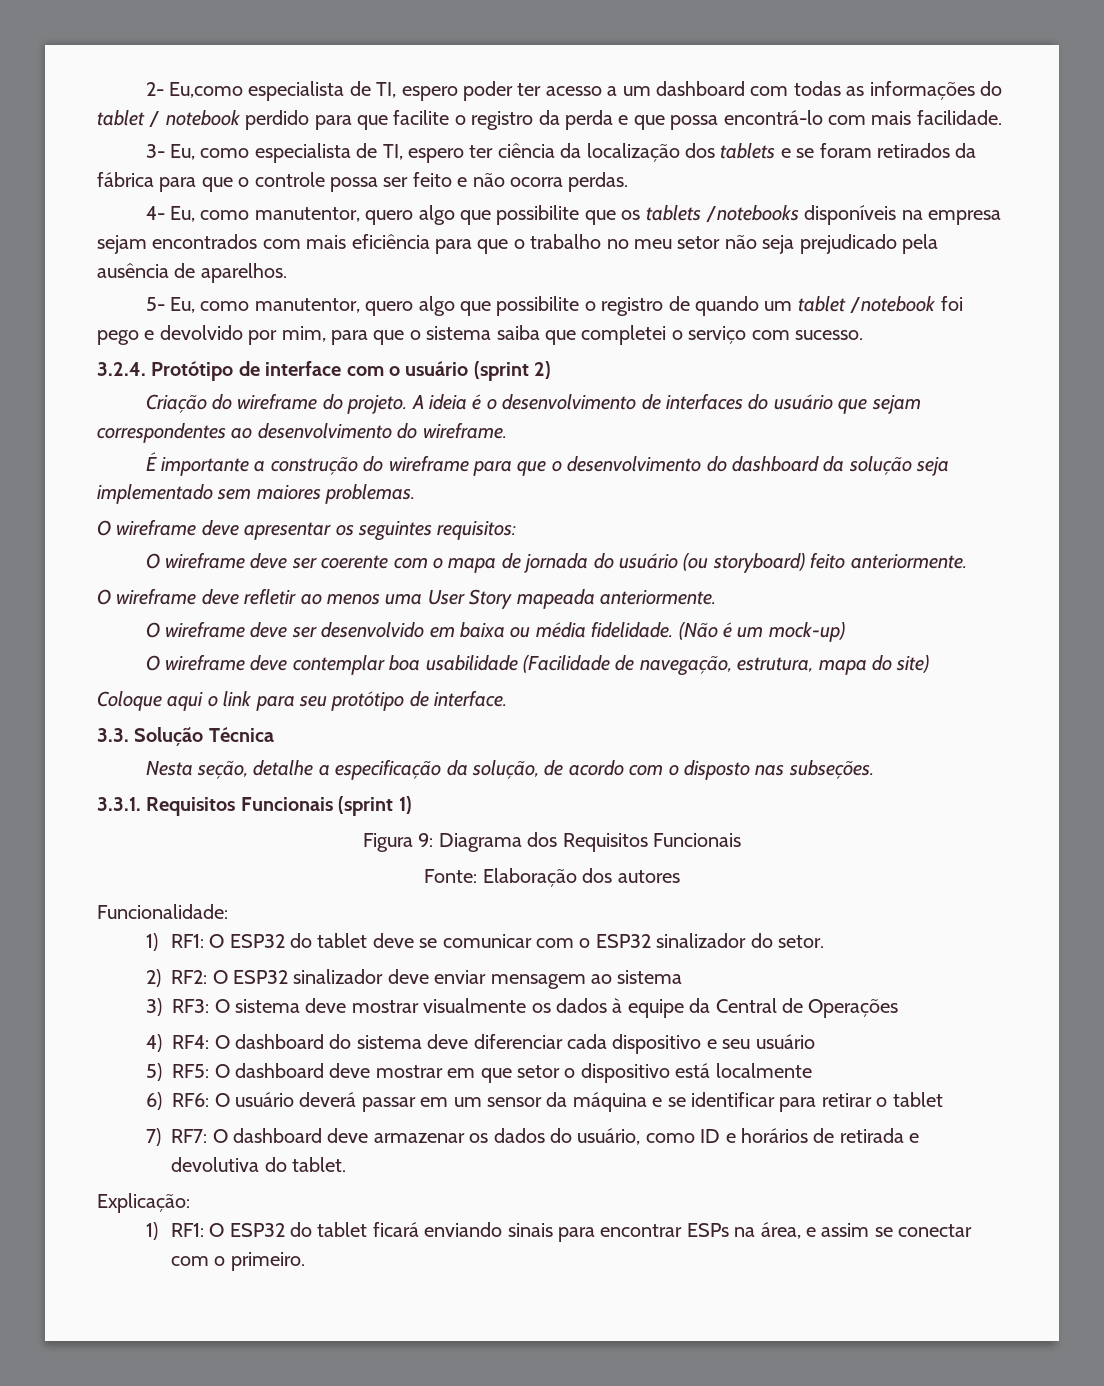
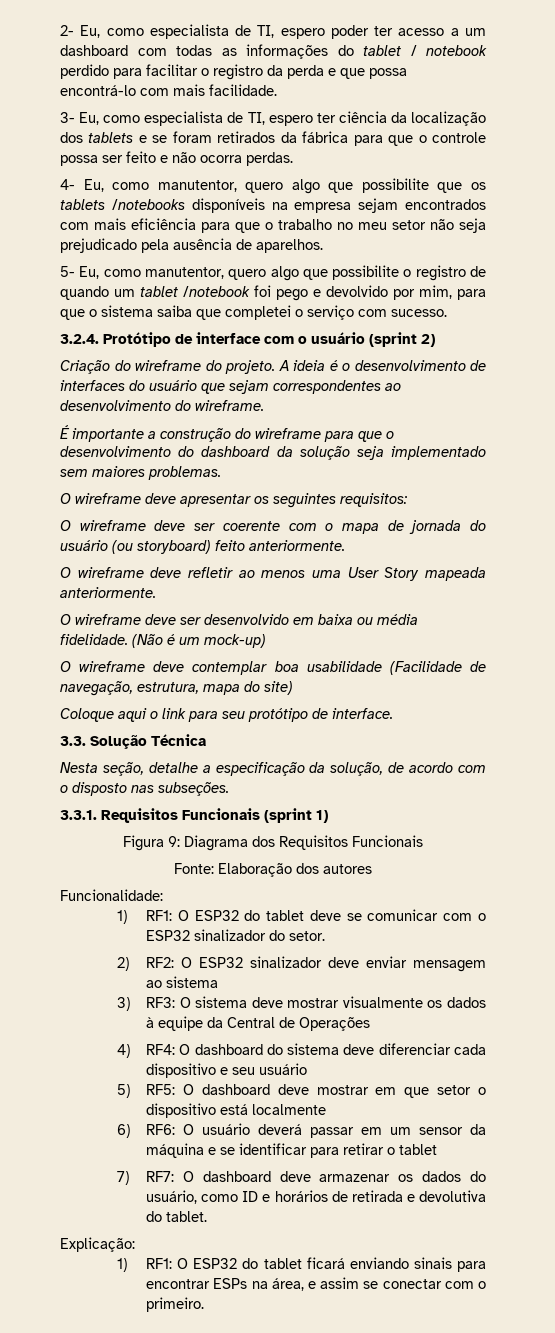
[169,82,244,98] Eu,como -> [80,25,144,38] Eu, como
[357,110,450,130] que facilite -> [146,64,198,76] facilitar

